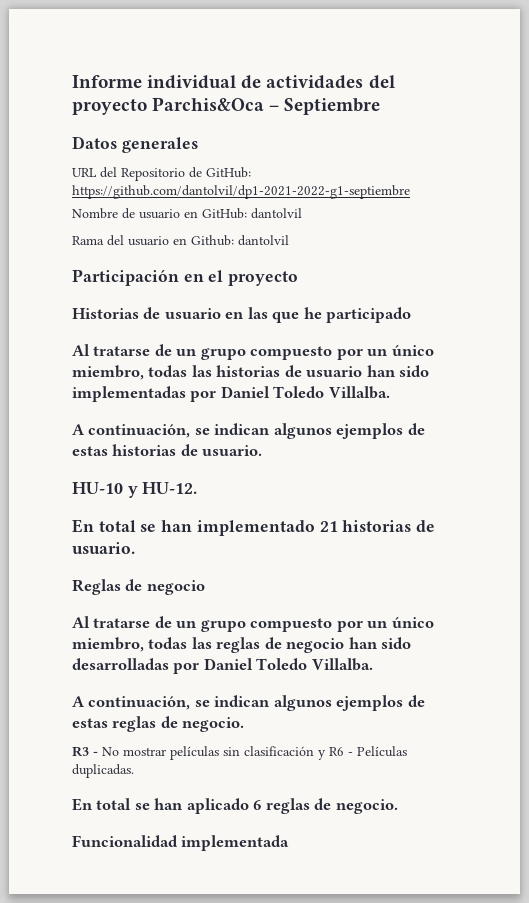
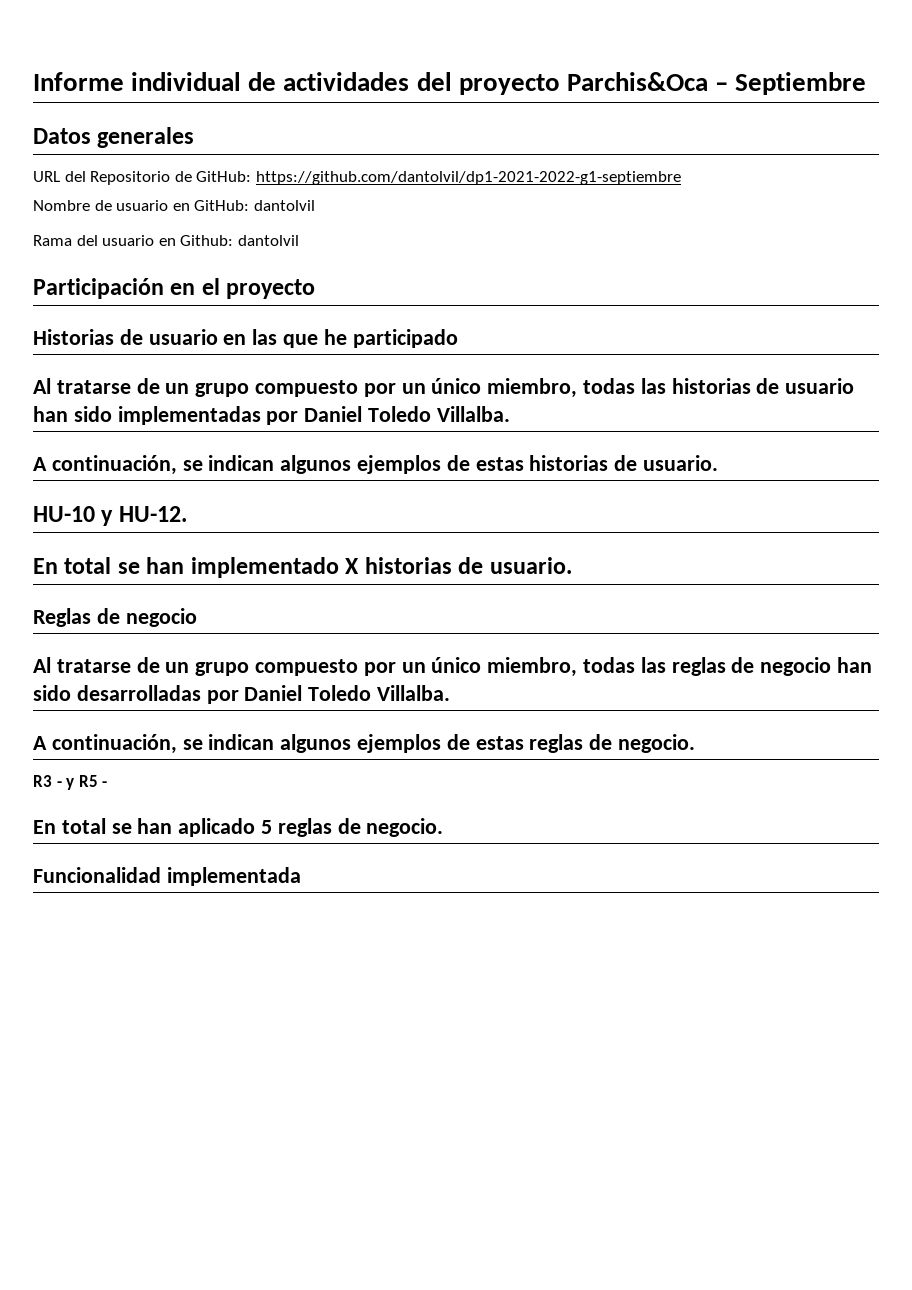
[319,521,338,532] 21 -> [345,558,360,574] X
[102,746,407,760] [72,764,134,778] No mostrar películas sin clasificación y R6 - Películas duplicadas. -> [66,775,108,790] y R5 -
[253,800,262,810] 6 -> [261,820,273,834] 5

